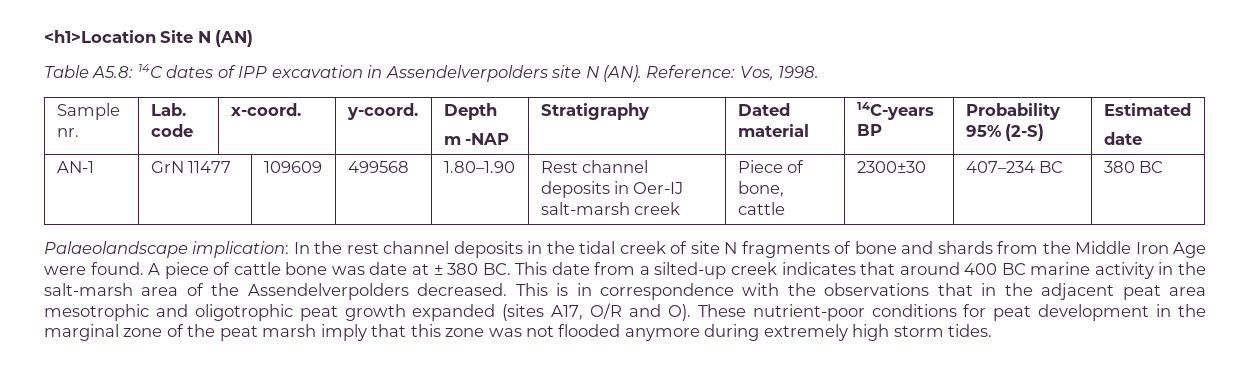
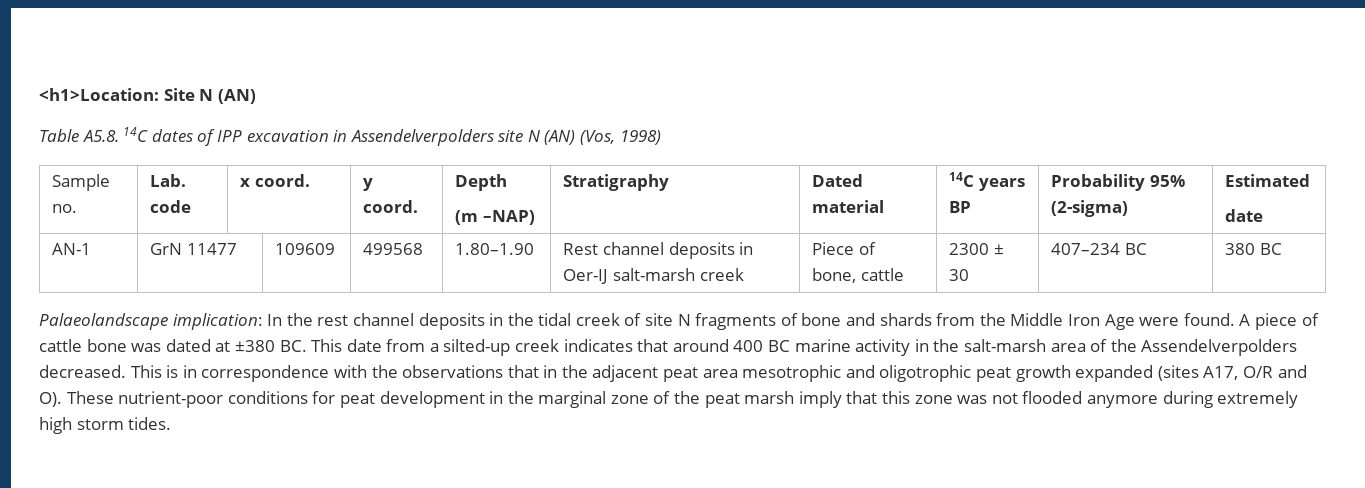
[44,30,156,43] <h1>Location -> [39,88,159,101] <h1>Location:
[92,66,134,78] A5.8: -> [82,130,119,142] A5.8.
[603,65,820,82] (AN). Reference: Vos, 1998. -> [544,130,661,145] (AN) (Vos, 1998)
[56,128,79,137] nr. -> [52,204,78,213] no.
[230,103,301,116] [346,103,418,120] x-coord. | y-coord. -> [240,174,311,187] [363,178,374,191] [363,200,419,213] x coord. | y coord.
[443,133,509,145] m -NAP -> [455,210,536,225] (m –NAP)
[856,102,934,120] 14C-years -> [949,172,1026,191] 14C years
[1004,124,1044,141] (2-S) -> [1051,200,1129,217] (2-sigma)
[856,161,926,173] 2300±30 -> [949,243,1005,255] [949,269,970,281] 2300 ± 30
[369,262,479,275] date at ± 380 -> [165,339,275,352] dated at ±380

